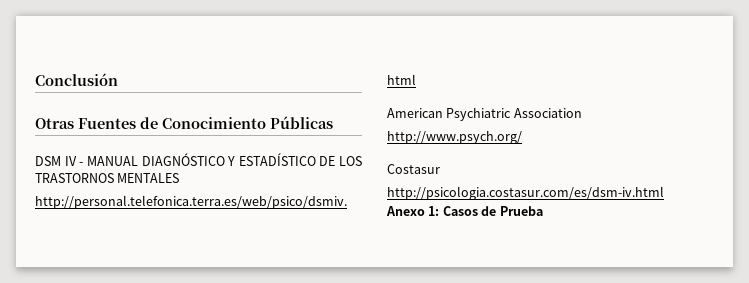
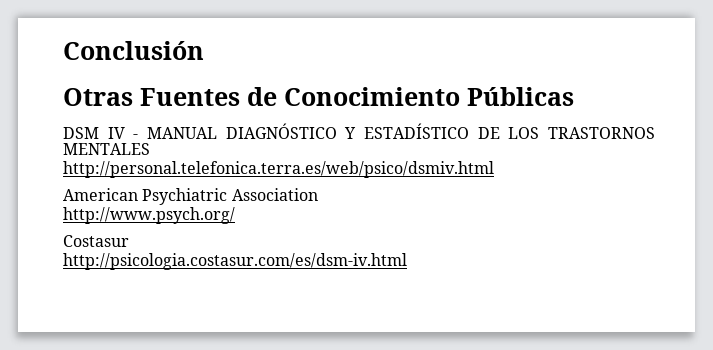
[386,206,543,216] // Anexo 1: Casos de Prueba -> (407, 261) none

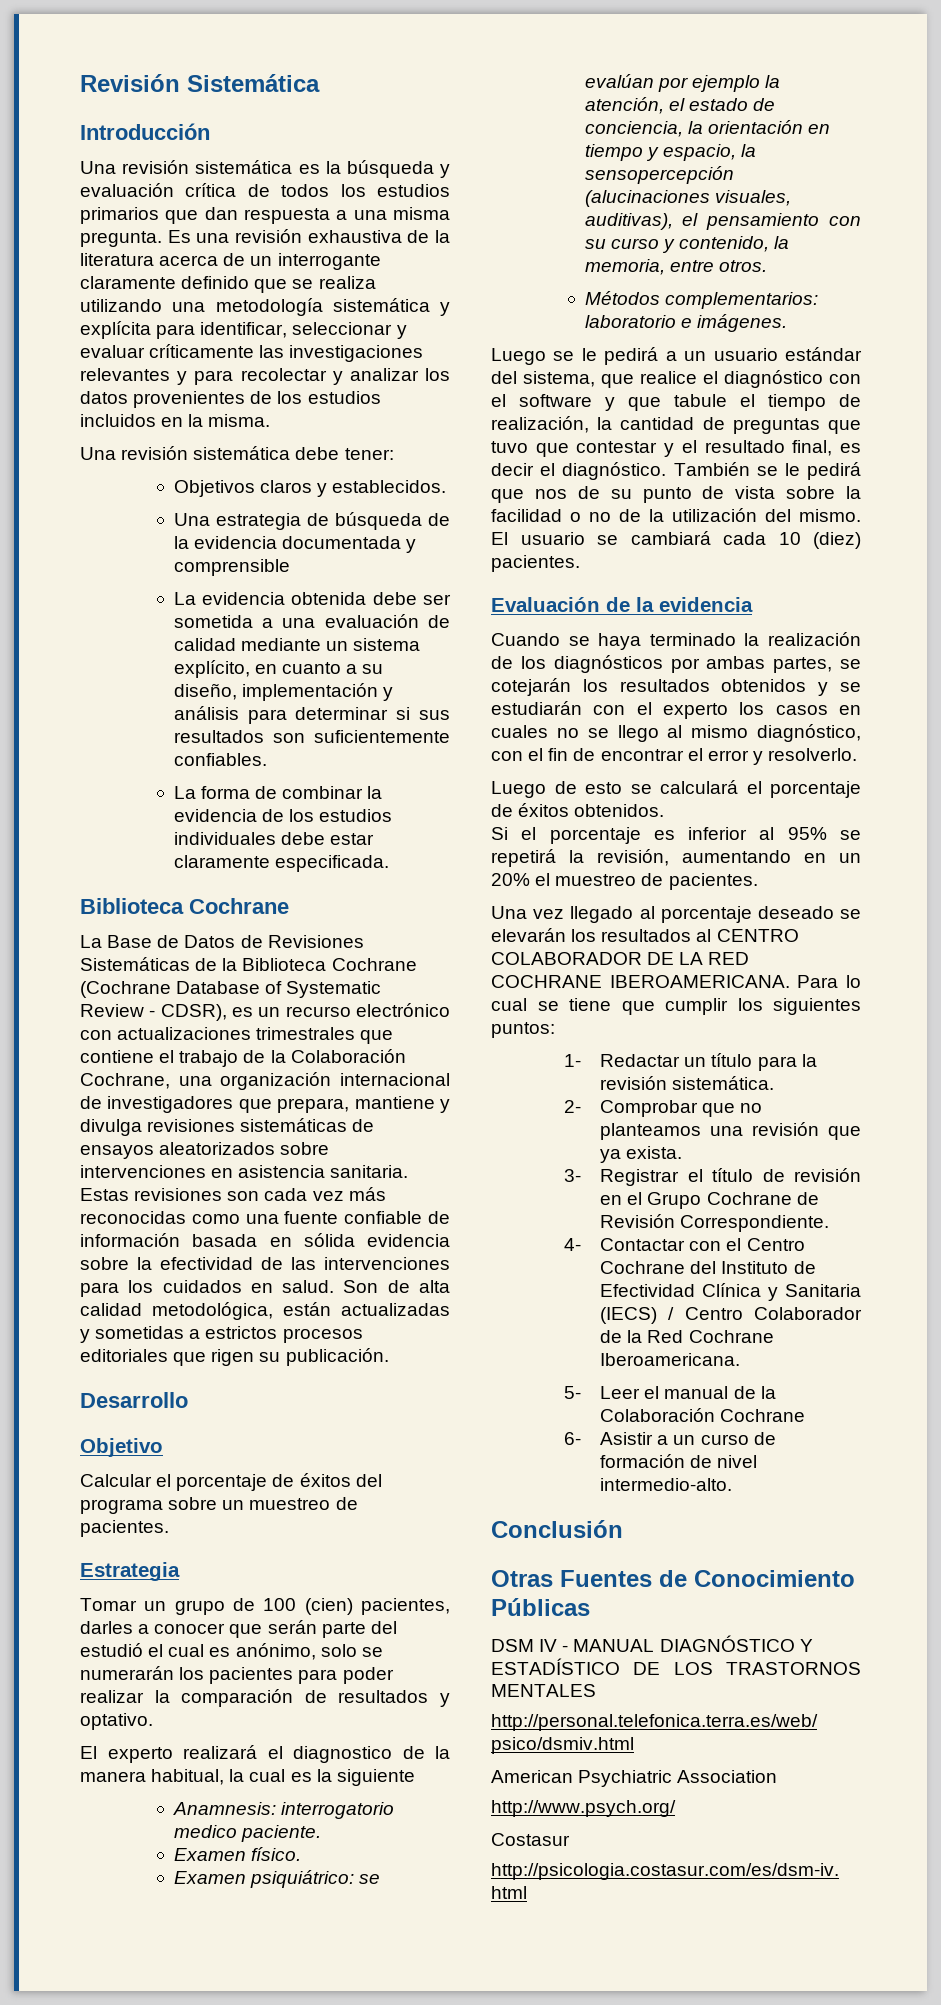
(63, 50) none -> [80,74,320,92] [80,123,210,140] [80,160,451,178] [80,183,450,197] [80,207,450,224] [80,229,451,247] [80,253,381,270] [80,276,376,293] [80,298,450,316] [80,321,407,339] [80,344,424,362] [80,368,451,385] [80,391,381,408] [80,414,271,427] [80,446,394,460] [173,480,447,497] [173,512,450,530] [173,536,417,553] [173,559,290,576] [173,592,451,605] [173,614,450,628] [173,638,421,651] [173,660,384,678] [173,683,393,701] [173,706,450,724] [173,730,450,743] [173,753,267,766] [173,786,383,799] [173,809,393,822] [173,832,374,845] [173,855,389,872] [80,898,289,914] [80,935,364,948] [80,957,417,971] [80,981,382,998] [80,1003,451,1021] [80,1027,394,1044] [80,1049,406,1067] [80,1072,451,1090] [80,1096,450,1113] [80,1118,375,1136] [80,1142,330,1159] [80,1165,409,1178] [80,1187,386,1201] [80,1211,451,1224] [80,1233,450,1247] [80,1257,450,1270] [80,1280,450,1297] [80,1302,450,1320] [80,1326,363,1343] [80,1348,389,1366] [80,1392,188,1408] [80,1438,163,1457] [80,1473,382,1491] [80,1497,358,1514] [80,1520,169,1537] [80,1562,180,1581] [80,1598,450,1615] [80,1620,397,1638] [80,1643,383,1660] [80,1666,394,1684] [80,1689,451,1707] [80,1713,153,1730] [80,1745,450,1763] [80,1769,415,1786] [172,1802,394,1819] [173,1825,321,1842] [173,1847,301,1861] [173,1870,380,1888] [584,74,781,92] [584,97,776,114] [584,120,831,137] [584,144,757,161] [584,166,734,184] [584,190,791,207] [584,213,861,230] [584,236,790,253] [584,259,767,275] [584,291,818,309] [584,314,787,332] [491,347,862,365] [491,370,861,388] [491,394,861,411] [491,416,861,434] [491,440,861,457] [491,462,861,480] [491,486,861,503] [491,508,861,522] [491,531,861,549] [491,555,580,572] [491,597,753,612] [491,632,861,650] [491,655,861,673] [491,678,861,696] [491,701,861,719] [491,724,861,742] [491,748,858,765] [491,780,861,798] [491,803,665,817] [491,827,861,844] [491,849,861,867] [491,873,758,890] [491,906,862,923] [491,928,799,942] [491,952,750,965] [491,975,861,988] [491,998,861,1015] [491,1022,555,1038] [563,1053,817,1071] [600,1076,775,1090] [563,1100,763,1117] [600,1122,861,1140] [600,1146,683,1163] [563,1168,861,1186] [600,1192,819,1209] [600,1214,830,1232] [563,1238,805,1251] [600,1261,816,1274] [600,1283,862,1301] [600,1307,862,1324] [600,1330,774,1343] [600,1353,741,1366] [563,1386,776,1399] [600,1408,806,1422] [563,1432,776,1445] [600,1454,758,1468] [600,1478,733,1491] Revisión Sistemática // Introducción // Una revisión sistemática es la búsqueda y evaluación crítica de todos los estudios primarios que dan respuesta a una misma pregunta. Es una revisión exhaustiva de la literatura acerca de un interrogante claramente definido que se realiza utilizando una metodología sistemática y explícita para identificar, seleccionar y evaluar críticamente las investigaciones relevantes y para recolectar y analizar los datos provenientes de los estudios incluidos en la misma. // Una revisión sistemática debe tener: // Objetivos claros y establecidos. // Una estrategia de búsqueda de la evidencia documentada y comprensible // La evidencia obtenida debe ser sometida a una evaluación de calidad mediante un sistema explícito, en cuanto a su diseño, implementación y análisis para determinar si sus resultados son suficientemente confiables. // La forma de combinar la evidencia de los estudios individuales debe estar claramente especificada. // Biblioteca Cochrane // La Base de Datos de Revisiones Sistemáticas de la Biblioteca Cochrane (Cochrane Database of Systematic Review - CDSR), es un recurso electrónico con actualizaciones trimestrales que contiene el trabajo de la Colaboración Cochrane, una organización internacional de investigadores que prepara, mantiene y divulga revisiones sistemáticas de ensayos aleatorizados sobre intervenciones en asistencia sanitaria. Estas revisiones son cada vez más reconocidas como una fuente confiable de información basada en sólida evidencia sobre la efectividad de las intervenciones para los cuidados en salud. Son de alta calidad metodológica, están actualizadas y sometidas a estrictos procesos editoriales que rigen su publicación. // Desarrollo // Objetivo // Calcular el porcentaje de éxitos del programa sobre un muestreo de pacientes. // Estrategia // Tomar un grupo de 100 (cien) pacientes, darles a conocer que serán parte del estudió el cual es anónimo, solo se numerarán los pacientes para poder realizar la comparación de resultados y optativo. // El experto realizará el diagnostico de la manera habitual, la cual es la siguiente // Anamnesis: interrogatorio medico paciente. // Examen físico. // Examen psiquiátrico: se evalúan por ejemplo la atención, el estado de conciencia, la orientación en tiempo y espacio, la sensopercepción (alucinaciones visuales, auditivas), el pensamiento con su curso y contenido, la memoria, entre otros. // Métodos complementarios: laboratorio e imágenes. // Luego se le pedirá a un usuario estándar del sistema, que realice el diagnóstico con el software y que tabule el tiempo de realización, la cantidad de preguntas que tuvo que contestar y el resultado final, es decir el diagnóstico. También se le pedirá que nos de su punto de vista sobre la facilidad o no de la utilización del mismo. El usuario se cambiará cada 10 (diez) pacientes. // Evaluación de la evidencia // Cuando se haya terminado la realización de los diagnósticos por ambas partes, se cotejarán los resultados obtenidos y se estudiarán con el experto los casos en cuales no se llego al mismo diagnóstico, con el fin de encontrar el error y resolverlo. // Luego de esto se calculará el porcentaje de éxitos obtenidos. // Si el porcentaje es inferior al 95% se repetirá la revisión, aumentando en un 20% el muestreo de pacientes. // Una vez llegado al porcentaje deseado se elevarán los resultados al CENTRO COLABORADOR DE LA RED COCHRANE IBEROAMERICANA. Para lo cual se tiene que cumplir los siguientes puntos: // 1- Redactar un título para la revisión sistemática. // 2- Comprobar que no planteamos una revisión que ya exista. // 3- Registrar el título de revisión en el Grupo Cochrane de Revisión Correspondiente. // 4- Contactar con el Centro Cochrane del Instituto de Efectividad Clínica y Sanitaria (IECS) / Centro Colaborador de la Red Cochrane Iberoamericana. // 5- Leer el manual de la Colaboración Cochrane // 6- Asistir a un curso de formación de nivel intermedio-alto. //

